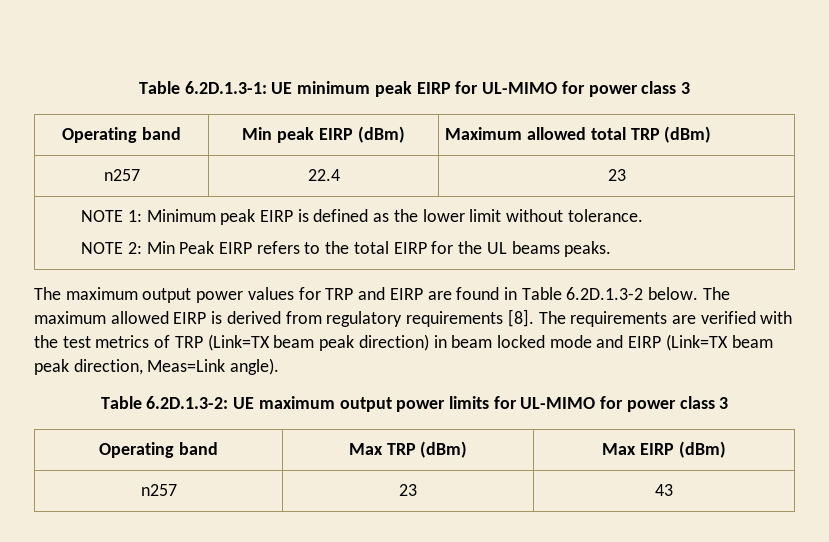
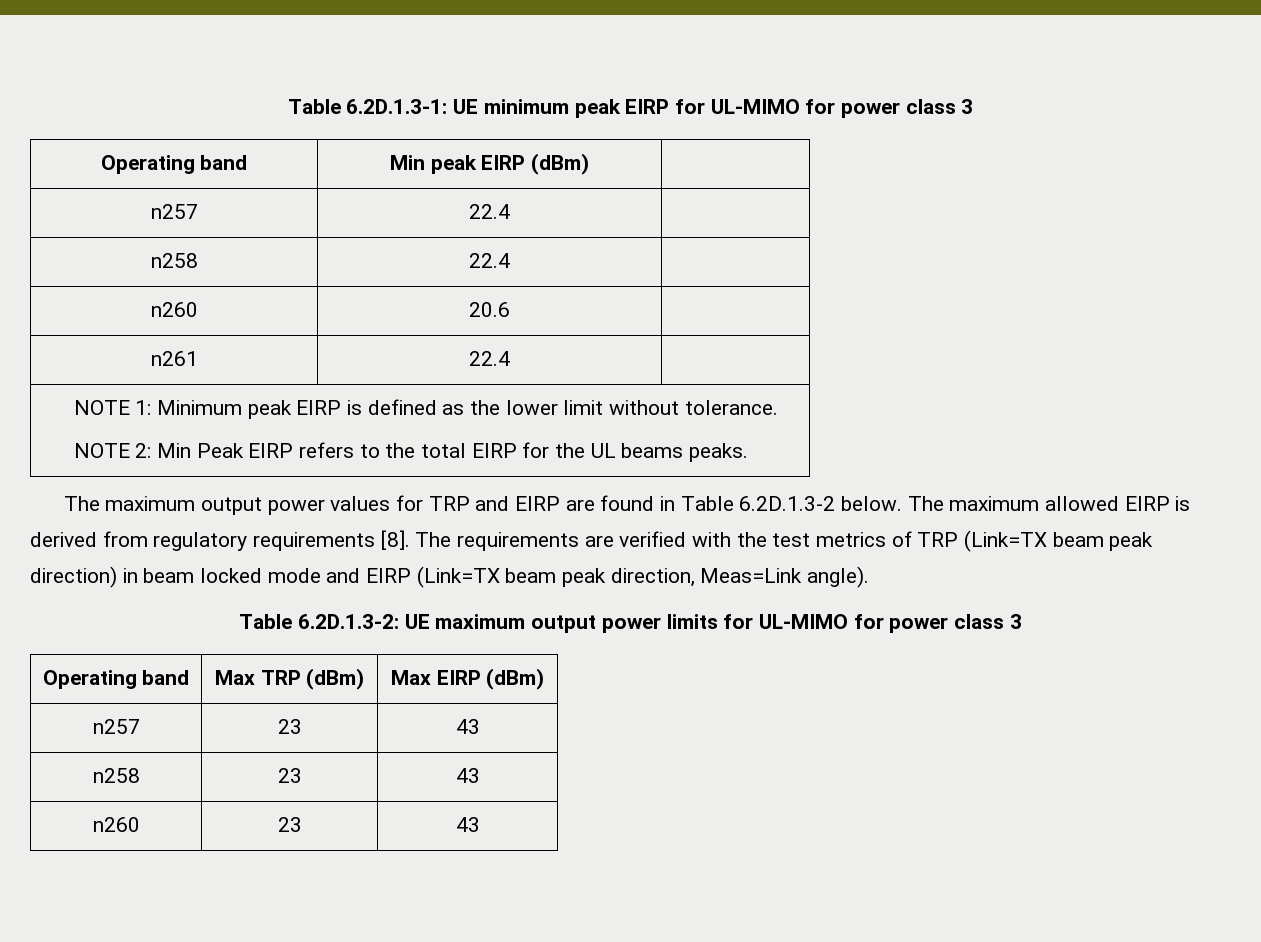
[445,126,712,143] [103,169,140,181] [307,169,340,181] [607,169,626,181] Maximum allowed total TRP (dBm) // n257 | 22.4 | 23 -> [150,204,198,219] [469,204,510,219] [150,253,198,268] [469,253,510,268] [150,302,198,317] [469,302,510,317] [150,351,198,366] [469,351,510,366] // n257 | 22.4 | // n258 | 22.4 | // n260 | 20.6 | // n261 | 22.4 |
(673, 490) none -> [92,768,140,783] [277,768,302,783] [455,768,480,783] [92,817,140,832] [277,817,302,832] [455,817,480,832] // n258 | 23 | 43 // n260 | 23 | 43

